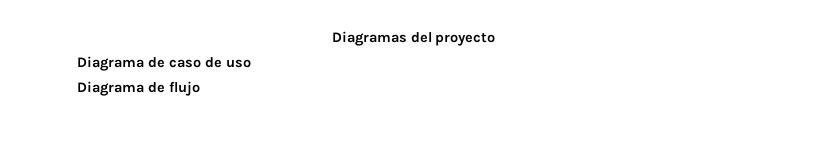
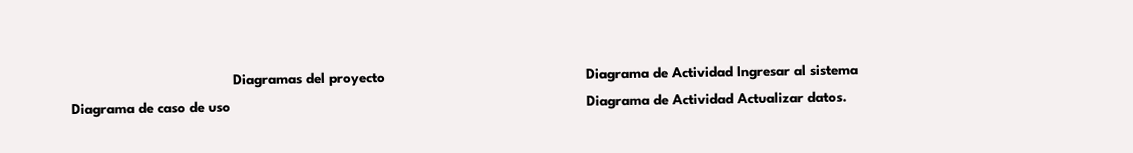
[168,81,200,96] flujo -> [670,64,860,81] [586,90,849,110] Actividad Ingresar al sistema // Diagrama de Actividad Actualizar datos.

